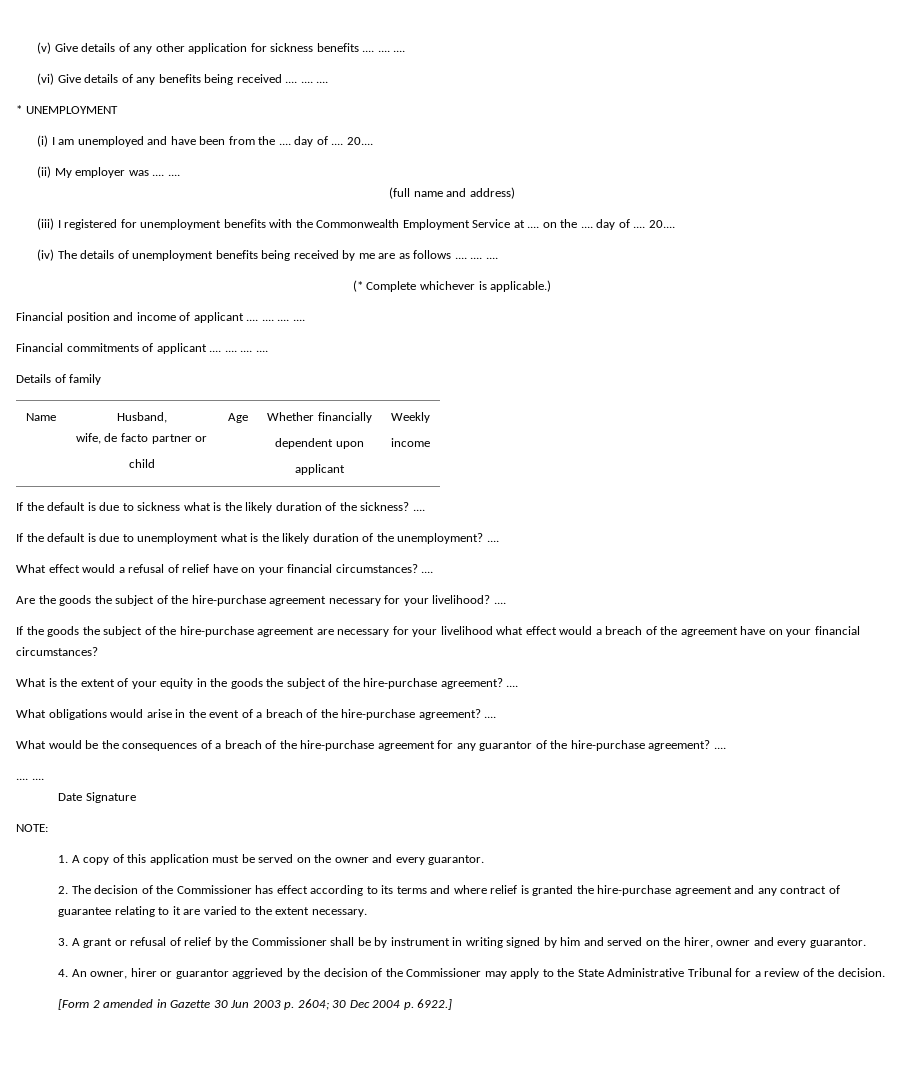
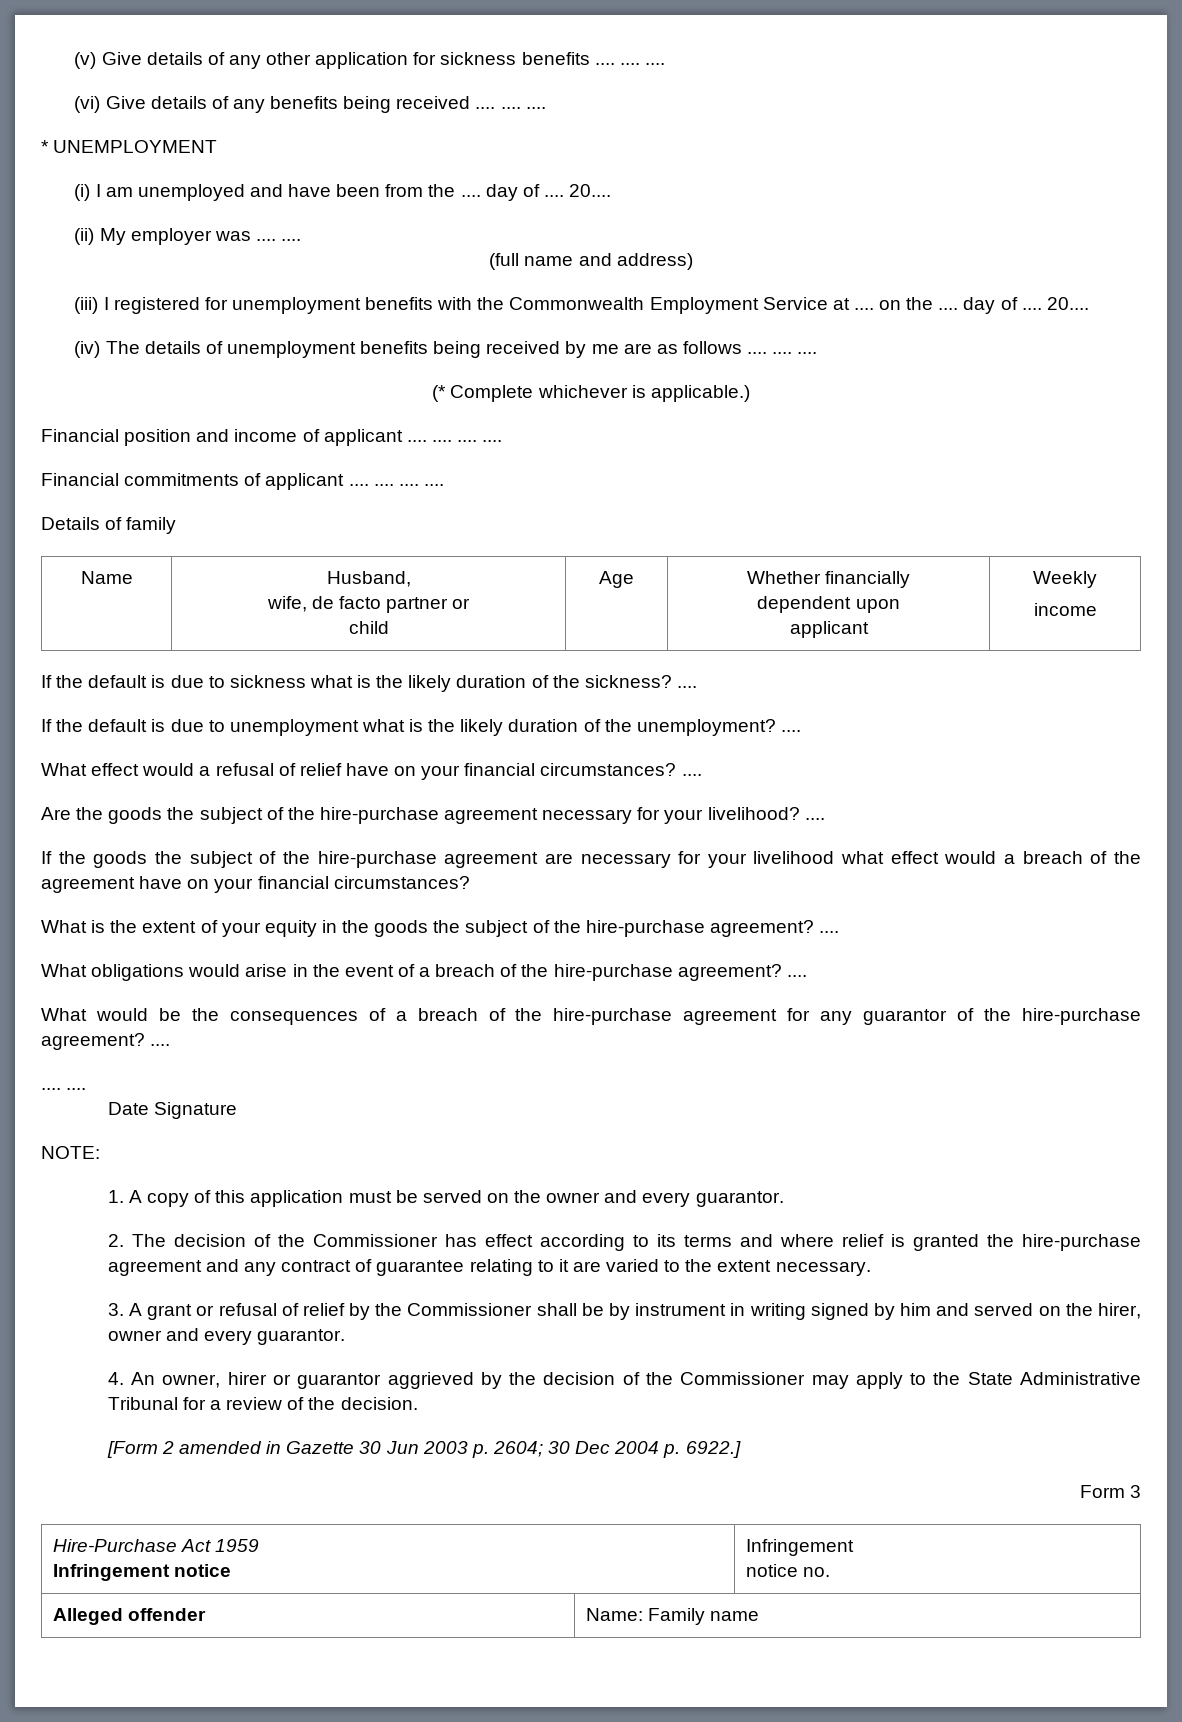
(453, 1004) none -> [1079,1485,1141,1498] [52,1539,260,1552] [52,1564,232,1581] [745,1539,854,1556] [745,1564,831,1577] [52,1608,207,1625] [585,1608,760,1625] // Form 3 // Hire-Purchase Act 1959 // Infringement notice | Infringement // notice no. // Alleged offender | Name: Family name

